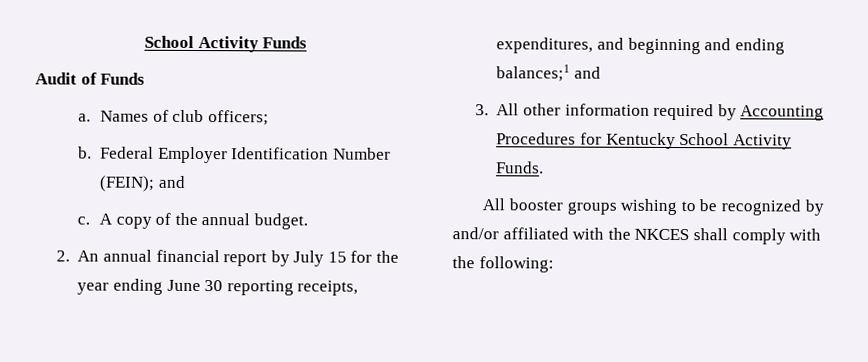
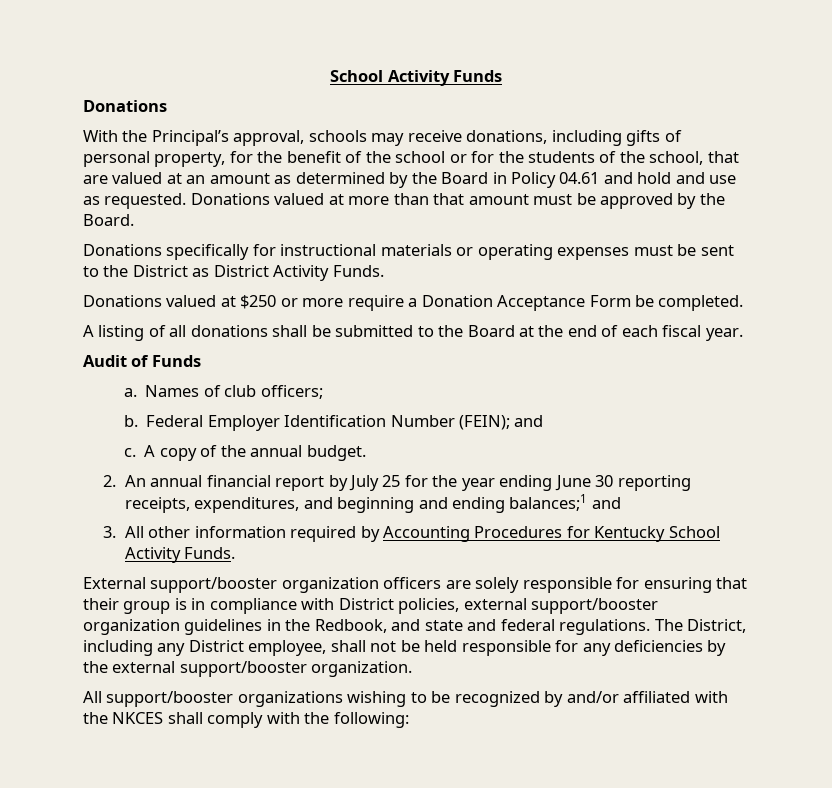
(308, 42) none -> [83,100,167,112] [83,130,682,146] [83,151,739,167] [83,172,737,188] [83,193,725,209] [83,214,134,226] [83,244,734,260] [83,265,384,281] [83,295,744,311] [83,325,743,341] // Donations // With the Principal’s approval, schools may receive donations, including gifts of personal property, for the benefit of the school or for the students of the school, that are valued at an amount as determined by the Board in Policy 04.61 and hold and use as requested. Donations valued at more than that amount must be approved by the Board. // Donations specifically for instructional materials or operating expenses must be sent to the District as District Activity Funds. // Donations valued at $250 or more require a Donation Acceptance Form be completed. // A listing of all donations shall be submitted to the Board at the end of each fiscal year.
[327,251,347,263] 15 -> [382,475,401,487] 25
[482,198,617,215] // All booster groups -> [83,577,748,593] [83,598,659,614] [83,619,747,635] [83,640,727,656] [83,661,413,677] [83,691,343,707] // External support/booster organization officers are solely responsible for ensuring that their group is in compliance with District policies, external support/booster organization guidelines in the Redbook, and state and federal regulations. The District, including any District employee, shall not be held responsible for any deficiencies by the external support/booster organization. // All support/booster organizations

